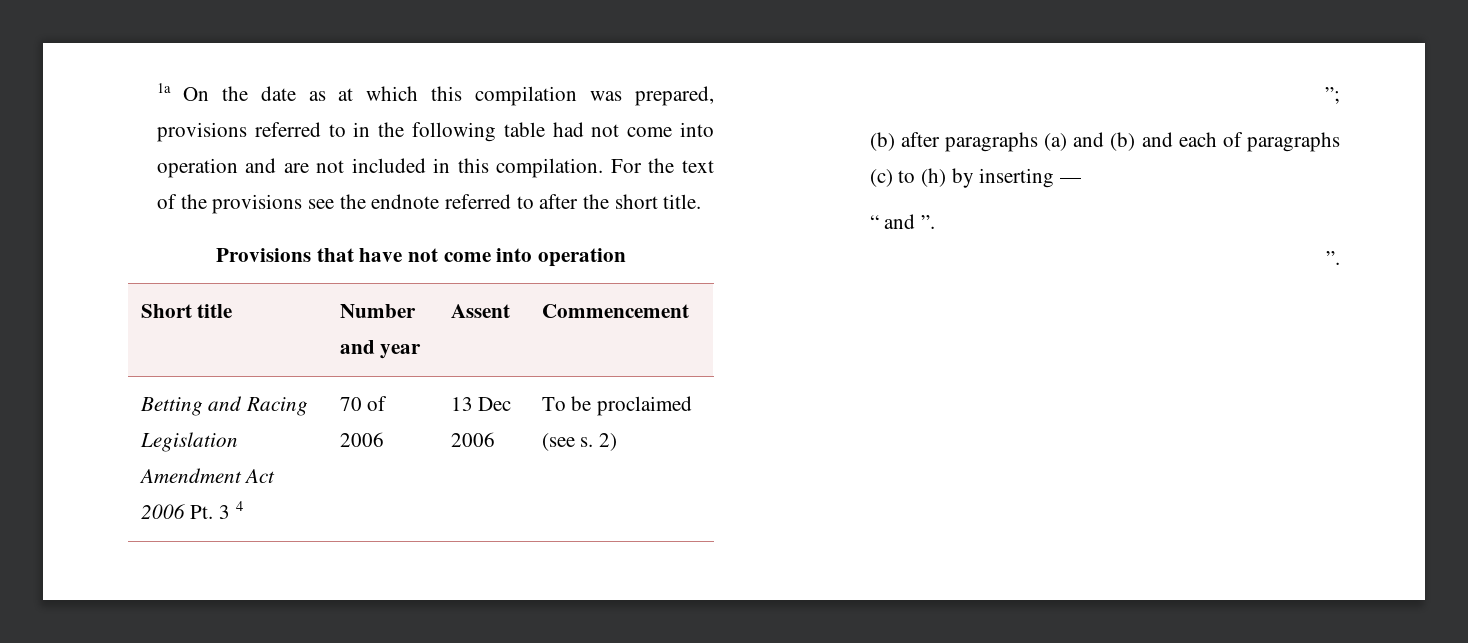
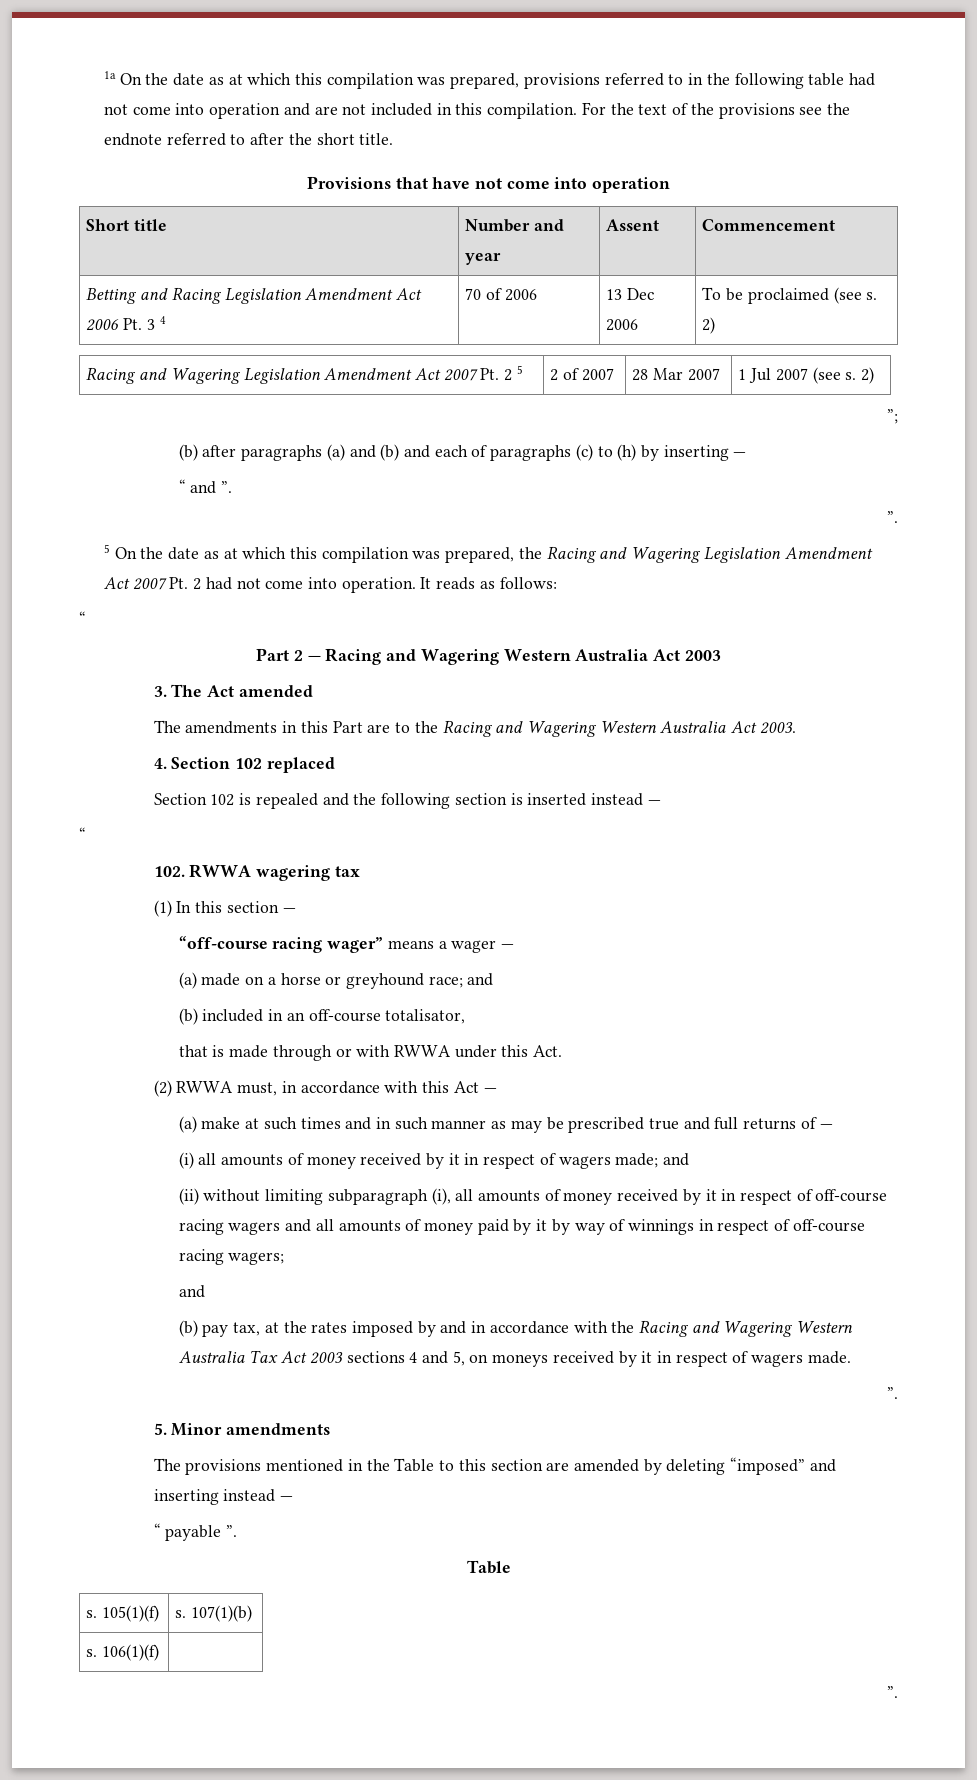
(617, 442) none -> [86,365,523,384] [550,368,614,381] [632,368,720,381] [738,367,875,384] // Racing and Wagering Legislation Amendment Act 2007 Pt. 2 5 | 2 of 2007 | 28 Mar 2007 | 1 Jul 2007 (see s. 2)
(1340, 258) none -> [103,544,873,563] [103,577,557,593] [79,611,86,625] [256,648,721,665] [153,684,313,697] [153,720,796,737] [153,757,335,773] [153,793,661,809] [79,827,86,841] [153,864,360,881] [153,900,296,917] [178,936,514,953] [178,972,494,989] [178,1008,466,1025] [178,1045,563,1061] [153,1080,497,1097] [178,1116,833,1133] [178,1152,690,1169] [178,1188,888,1205] [178,1219,865,1235] [178,1249,285,1265] [178,1285,205,1298] [178,1320,854,1337] [178,1350,851,1367] [887,1387,898,1399] [153,1423,331,1436] [153,1457,836,1475] [153,1489,294,1505] [153,1523,238,1541] [466,1560,511,1574] [86,1605,160,1622] [175,1605,253,1622] [86,1644,160,1661] [887,1686,898,1698] // 5 On the date as at which this compilation was prepared, the Racing and Wagering Legislation Amendment Act 2007 Pt. 2 had not come into operation. It reads as follows: // “ // Part 2 — Racing and Wagering Western Australia Act 2003 // 3. The Act amended // The amendments in this Part are to the Racing and Wagering Western Australia Act 2003. // 4. Section 102 replaced // Section 102 is repealed and the following section is inserted instead — // “ // 102. RWWA wagering tax // (1) In this section — // “off-course racing wager” means a wager — // (a) made on a horse or greyhound race; and // (b) included in an off-course totalisator, // that is made through or with RWWA under this Act. // (2) RWWA must, in accordance with this Act — // (a) make at such times and in such manner as may be prescribed true and full returns of — // (i) all amounts of money received by it in respect of wagers made; and // (ii) without limiting subparagraph (i), all amounts of money received by it in respect of off-course racing wagers and all amounts of money paid by it by way of winnings in respect of off-course racing wagers; // and // (b) pay tax, at the rates imposed by and in accordance with the Racing and Wagering Western Australia Tax Act 2003 sections 4 and 5, on moneys received by it in respect of wagers made. // ”. // 5. Minor amendments // The provisions mentioned in the Table to this section are amended by deleting “imposed” and inserting instead — // “ payable ”. // Table // s. 105(1)(f) | s. 107(1)(b) // s. 106(1)(f) | // ”.

